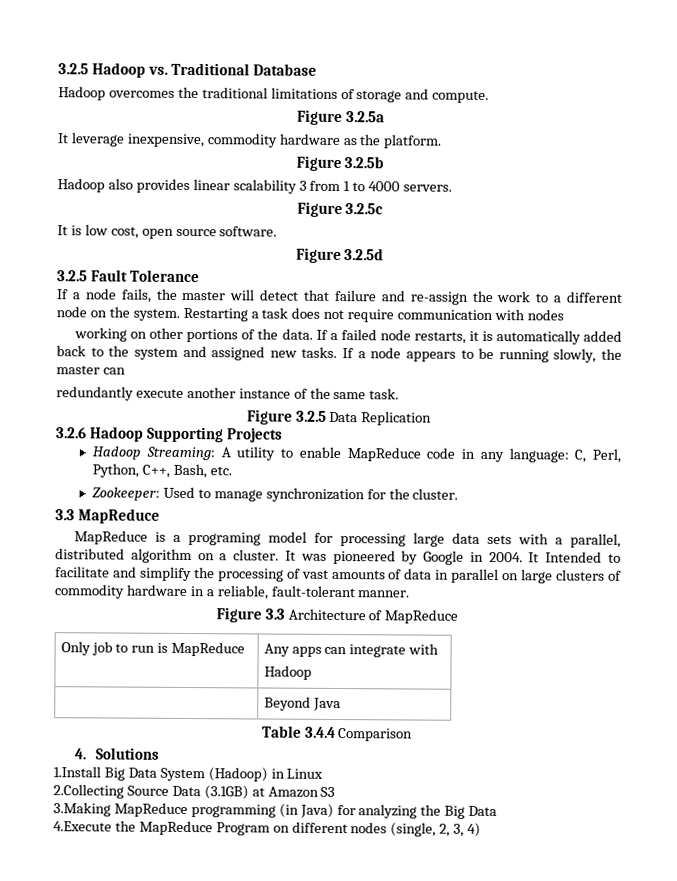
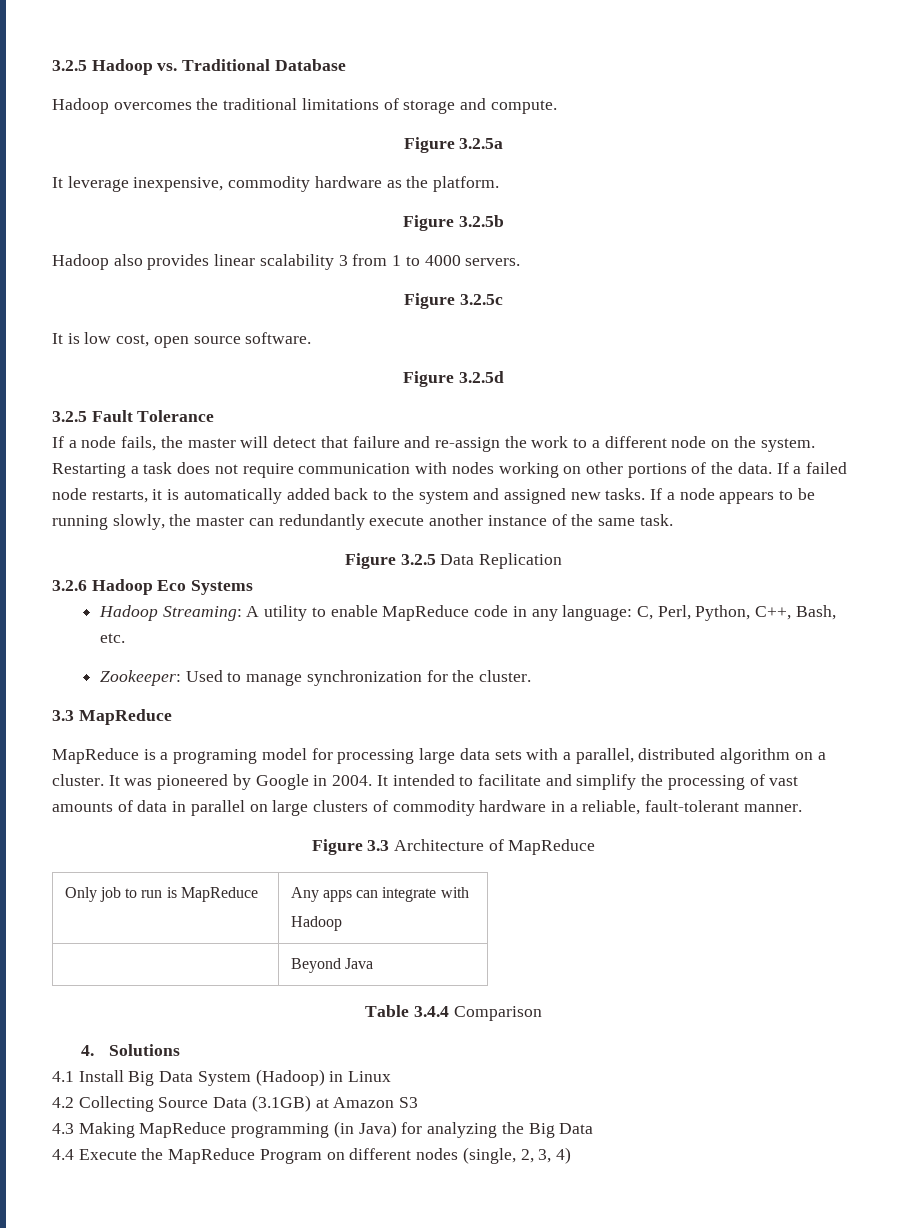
(564, 315) // -> (494, 468) none
(126, 371) // -> (274, 522) none
[145,426,283,443] Supporting Projects -> [157,580,254,595] Eco Systems
[545,551,603,563] Intended -> [392,774,455,786] intended
[53,766,101,778] 1.Install -> [52,1070,124,1082] 4.1 Install
[53,784,124,799] 2.Collecting -> [52,1096,154,1112] 4.2 Collecting
[53,802,111,817] 3.Making -> [52,1122,135,1138] 4.3 Making
[53,821,112,832] 4.Execute -> [52,1149,137,1160] 4.4 Execute

